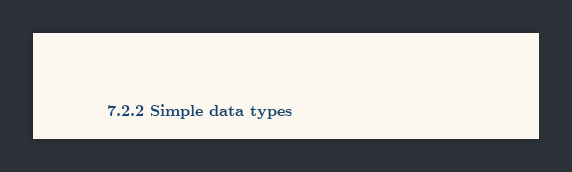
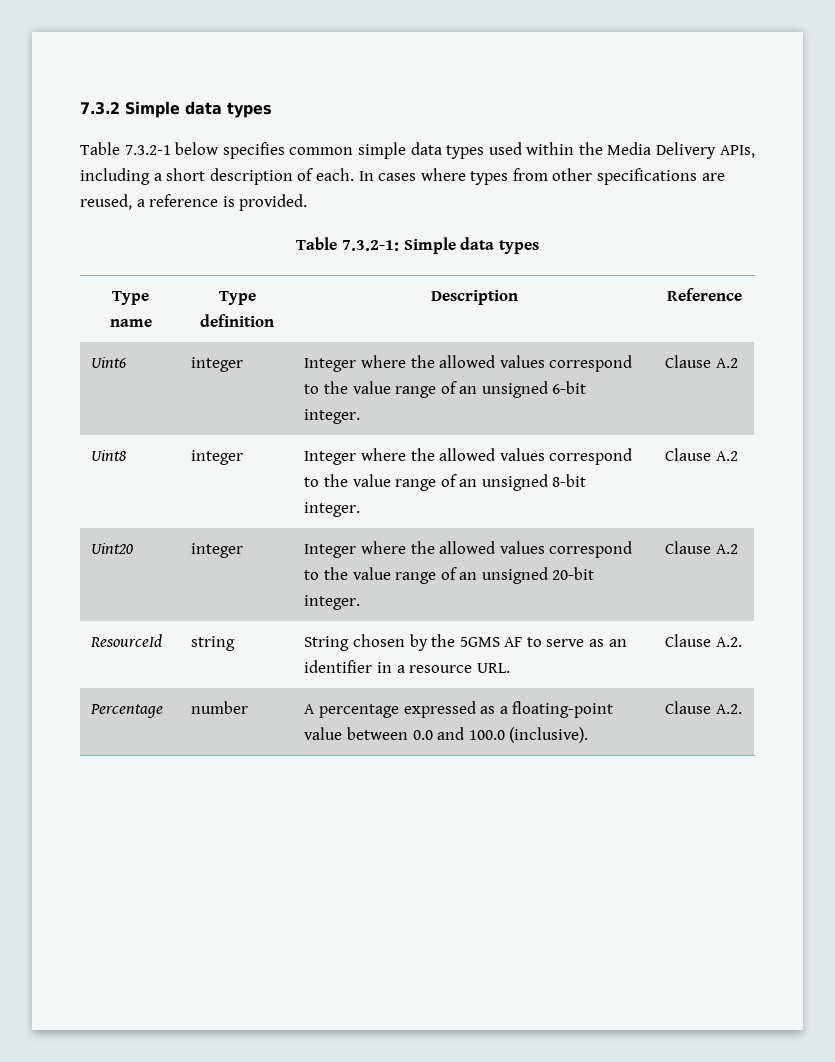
[107,104,292,119] 7.2.2 Simple data types -> [80,101,272,118] [80,142,755,159] [80,168,725,185] [80,194,308,211] [296,237,539,254] [112,291,149,305] [109,319,152,327] [218,291,256,305] [200,314,274,327] [430,290,518,305] [667,288,742,301] [91,357,127,368] [191,357,244,372] [304,355,633,372] [304,381,587,398] [304,409,361,424] [665,355,738,368] [91,450,127,461] [191,450,244,465] [304,448,633,465] [304,474,587,491] [304,502,361,517] [665,448,738,461] [91,543,134,554] [191,543,244,558] [304,541,633,558] [304,567,595,584] [304,595,361,610] [665,541,738,554] [90,634,163,647] [191,636,236,651] [304,634,627,651] [304,660,510,673] [665,634,742,647] [90,704,164,718] [191,701,249,714] [304,701,614,718] [304,727,589,743] [665,701,742,714] 7.3.2 Simple data types // Table 7.3.2-1 below specifies common simple data types used within the Media Delivery APIs, including a short description of each. In cases where types from other specifications are reused, a reference is provided. // Table 7.3.2-1: Simple data types // Type name | Type definition | Description | Reference // Uint6 | integer | Integer where the allowed values correspond to the value range of an unsigned 6-bit integer. | Clause A.2 // Uint8 | integer | Integer where the allowed values correspond to the value range of an unsigned 8-bit integer. | Clause A.2 // Uint20 | integer | Integer where the allowed values correspond to the value range of an unsigned 20-bit integer. | Clause A.2 // ResourceId | string | String chosen by the 5GMS AF to serve as an identifier in a resource URL. | Clause A.2. // Percentage | number | A percentage expressed as a floating-point value between 0.0 and 100.0 (inclusive). | Clause A.2.

